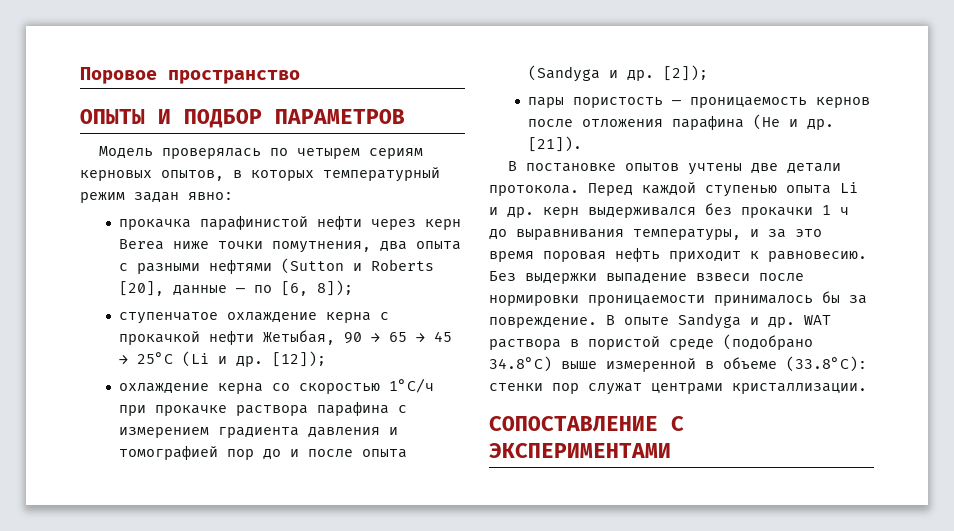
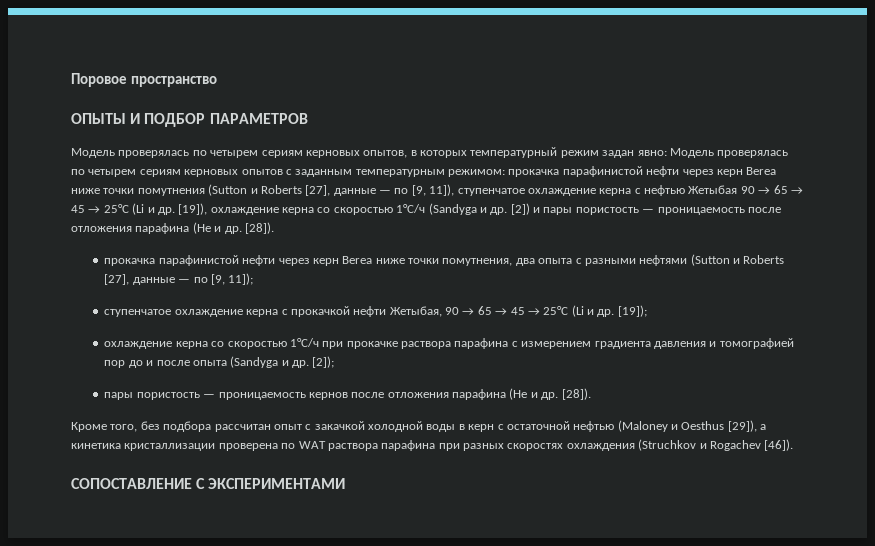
(233, 196) none -> [669,148,789,158] [71,166,777,177] [71,184,803,196] [71,203,781,215] [71,222,274,234] Модель проверялась по четырем сериям керновых опытов с заданным температурным режимом: прокачка парафинистой нефти через керн Berea ниже точки помутнения (Sutton и Roberts [27], данные — по [9, 11]), ступенчатое охлаждение керна с нефтью Жетыбая 90 → 65 → 45 → 25°C (Li и др. [19]), охлаждение керна со скоростью 1°C/ч (Sandyga и др. [2]) и пары пористость — проницаемость после отложения парафина (He и др. [28]).
[119,280,354,296] [20], данные — по [6, 8]); -> [104,273,254,285] [27], данные — по [9, 11]);
[272,351,327,367] [12]); -> [617,305,647,317] [19]);
[528,136,583,152] [508,161,842,175] [489,182,858,197] [489,203,849,218] [489,229,822,241] [489,247,867,262] [489,271,804,284] [489,291,867,306] [489,313,831,329] [489,334,813,350] [489,356,867,372] [489,383,867,395] [21]). // В постановке опытов учтены две детали протокола. Перед каждой ступенью опыта Li и др. керн выдерживался без прокачки 1 ч до выравнивания температуры, и за это время поровая нефть приходит к равновесию. Без выдержки выпадение взвеси после нормировки проницаемости принималось бы за повреждение. В опыте Sandyga и др. WAT раствора в пористой среде (подобрано 34.8°C) выше измеренной в объеме (33.8°C): стенки пор служат центрами кристаллизации. -> [561,388,591,400] [71,420,767,432] [71,439,794,451] [28]). // Кроме того, без подбора рассчитан опыт с закачкой холодной воды в керн с остаточной нефтью (Maloney и Oesthus [29]), а кинетика кристаллизации проверена по WAT раствора парафина при разных скоростях охлаждения (Struchkov и Rogachev [46]).

